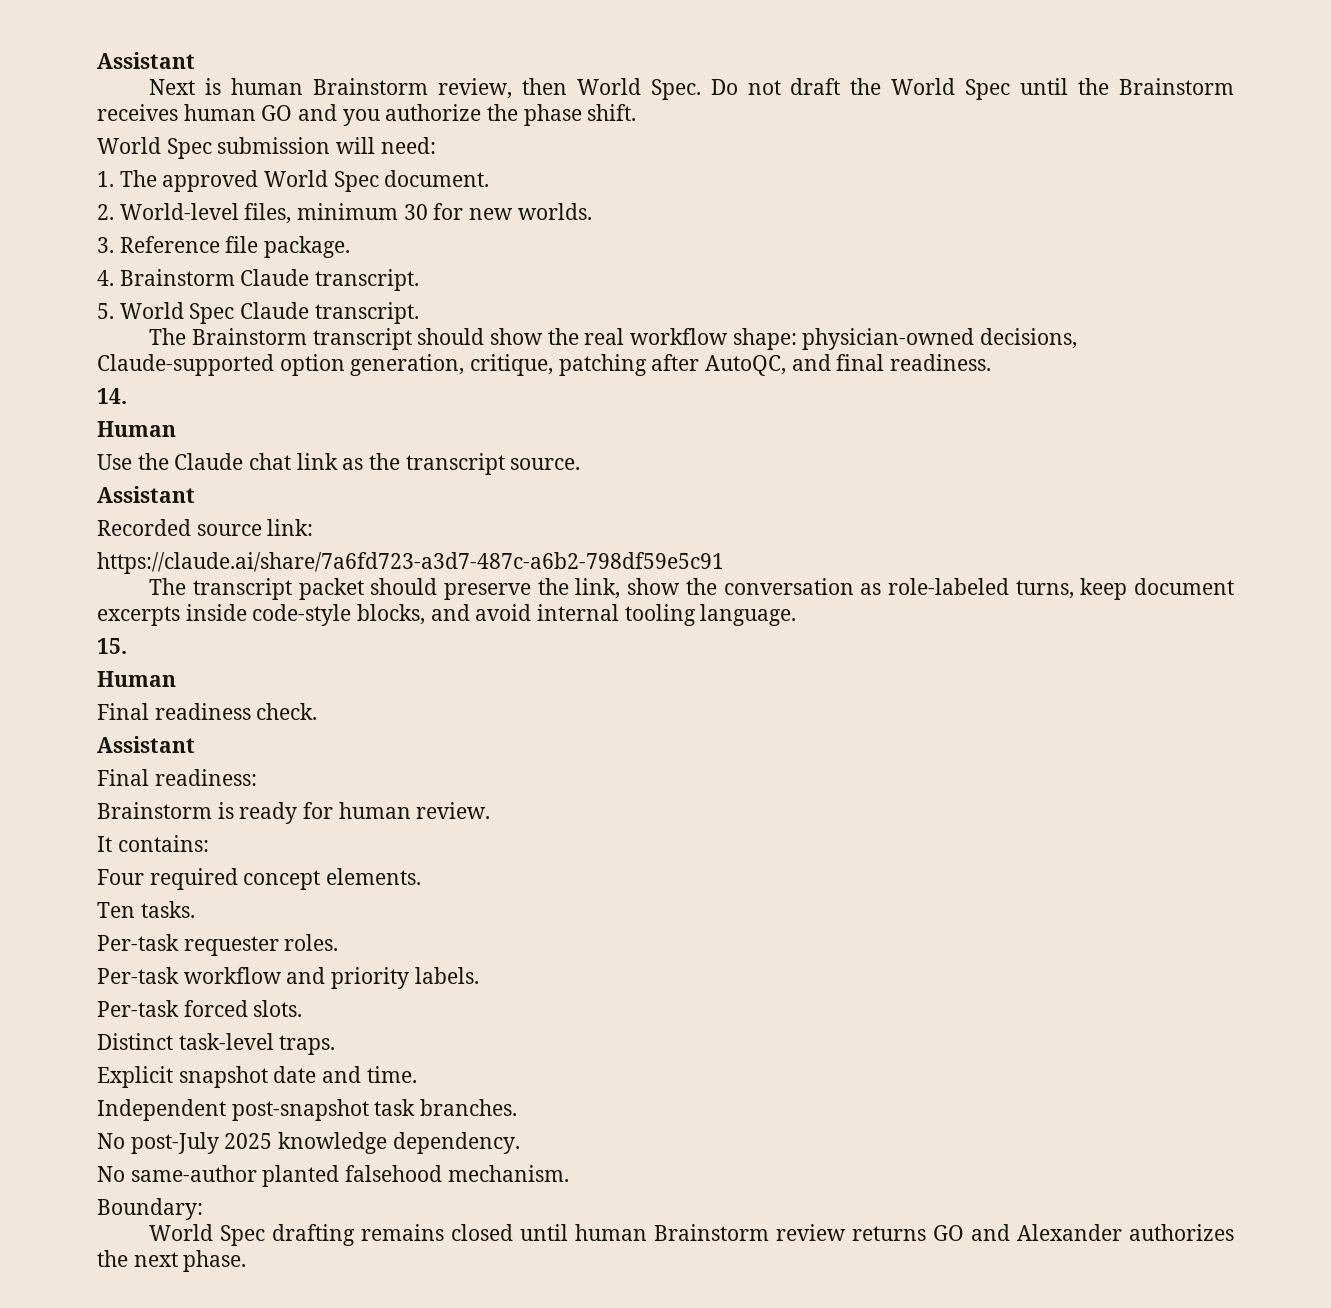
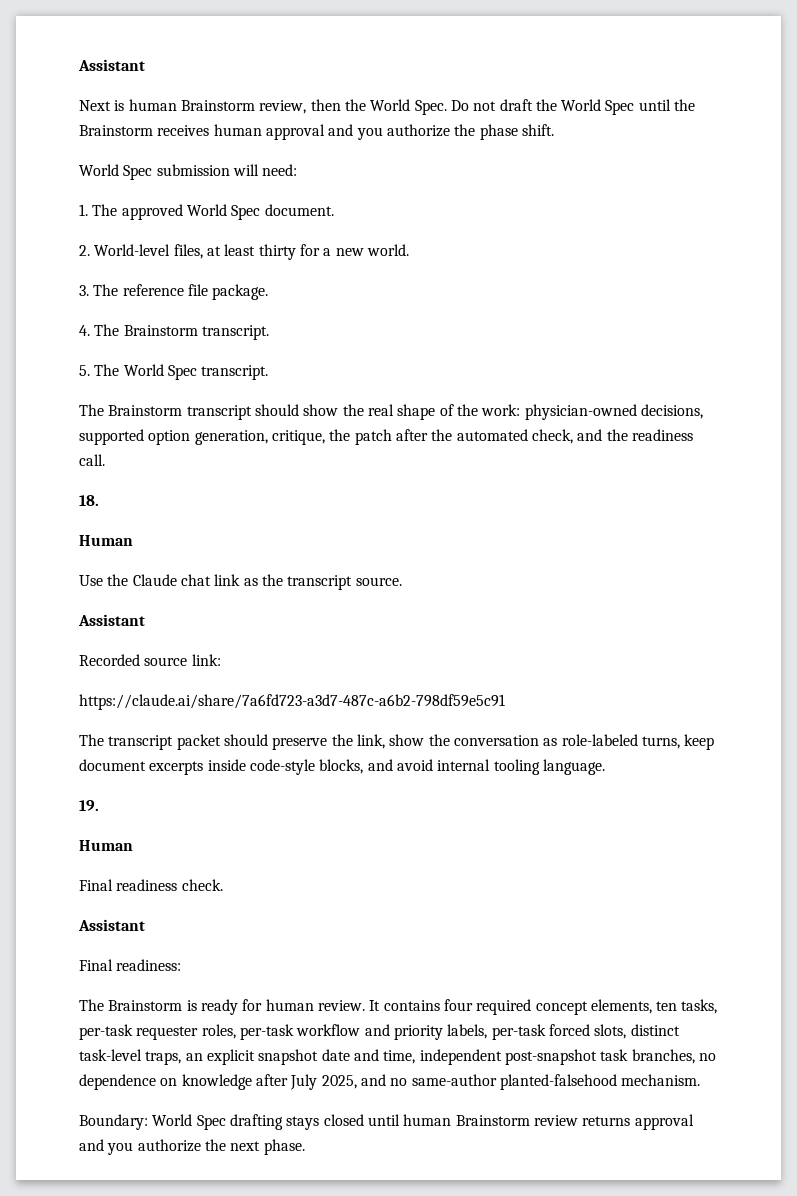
(567, 86) none -> [344,99,366,111] the
[261,105,293,121] GO -> [265,124,325,140] approval
[297,203,592,220] minimum 30 for new worlds. -> [206,244,409,260] at least thirty for a new world.
[119,236,220,253] Reference -> [93,284,184,296] The reference
[119,269,310,286] Brainstorm Claude -> [94,324,198,336] The Brainstorm
[119,302,310,324] World Spec Claude -> [94,364,197,380] The World Spec
[629,328,797,350] workflow shape: -> [397,404,521,420] shape of the work:
[97,354,274,376] Claude-supported -> [79,429,144,445] supported
[558,354,992,376] [97,388,127,404] patching after AutoQC, and final readiness. // 14. -> [329,429,693,445] [79,454,105,466] [79,495,99,506] the patch after the automated check, and the readiness call. // 18.
[97,638,127,654] 15. -> [79,800,99,811] 19.
(257, 777) none -> [79,999,104,1011] The
[97,835,209,852] [97,868,422,890] [97,901,195,918] [97,934,339,956] [97,967,479,989] [97,1000,303,1017] [97,1033,336,1055] [97,1066,417,1088] [97,1099,518,1121] [97,1132,520,1154] [97,1165,443,1187] // It contains: // Four required concept elements. // Ten tasks. // Per-task requester roles. // Per-task workflow and priority labels. // Per-task forced slots. // Distinct task-level traps. // Explicit snapshot date and time. // Independent post-snapshot task branches. // No post-July 2025 knowledge dependency. // No same-author planted falsehood -> [369,999,718,1015] [79,1024,680,1040] [79,1049,716,1065] [79,1074,617,1090] It contains four required concept elements, ten tasks, per-task requester roles, per-task workflow and priority labels, per-task forced slots, distinct task-level traps, an explicit snapshot date and time, independent post-snapshot task branches, no dependence on knowledge after July 2025, and no same-author planted-falsehood
(203, 1209) // -> (148, 1122) none
[361,1224,445,1241] remains -> [286,1116,320,1130] stays
[933,1224,1234,1241] GO and Alexander authorizes -> [634,1114,694,1130] [79,1139,201,1155] approval and you authorize

